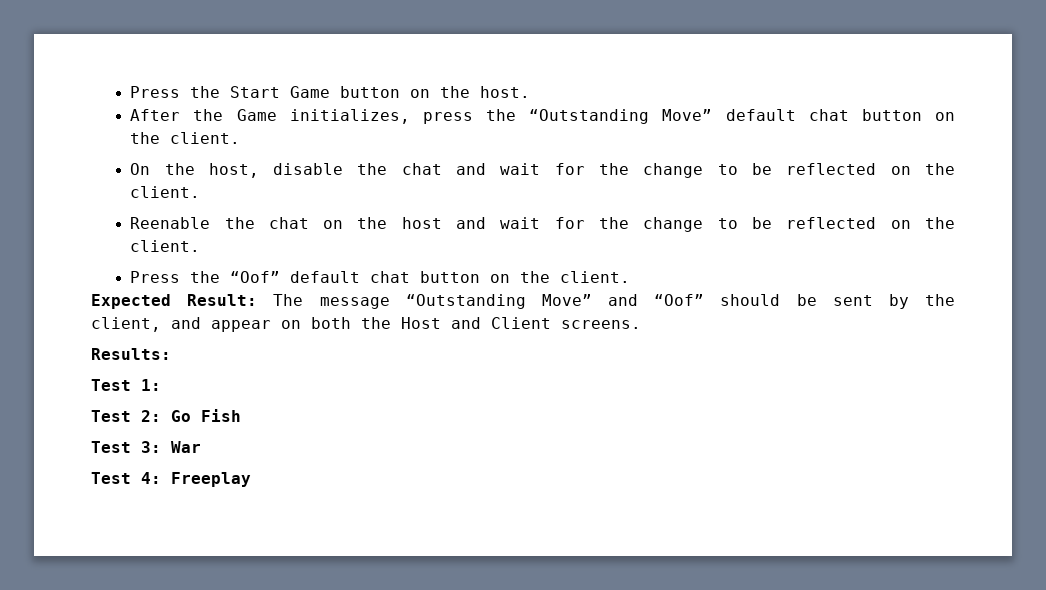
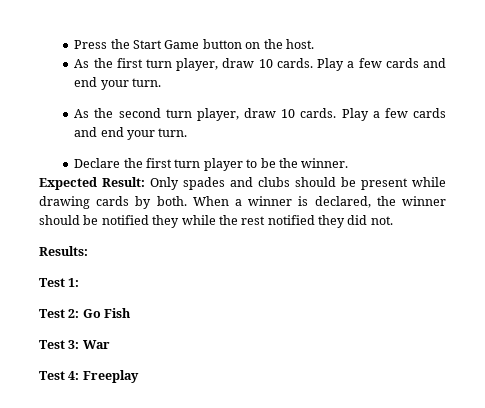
[130,109,956,124] [130,132,241,144] [130,163,955,178] [130,186,201,198] [130,217,955,232] [130,240,201,252] [130,271,631,283] [91,294,955,309] [91,317,641,332] After the Game initializes, press the “Outstanding Move” default chat button on the client. // On the host, disable the chat and wait for the change to be reflected on the client. // Reenable the chat on the host and wait for the change to be reflected on the client. // Press the “Oof” default chat button on the client. // Expected Result: The message “Outstanding Move” and “Oof” should be sent by the client, and appear on both the Host and Client screens. -> [74,58,446,71] [74,77,162,90] [74,108,446,121] [74,127,188,140] [74,158,349,171] [39,177,446,190] [39,196,446,209] [39,215,393,228] As the first turn player, draw 10 cards. Play a few cards and end your turn. // As the second turn player, draw 10 cards. Play a few cards and end your turn. // Declare the first turn player to be the winner. // Expected Result: Only spades and clubs should be present while drawing cards by both. When a winner is declared, the winner should be notified they while the rest notified they did not.

